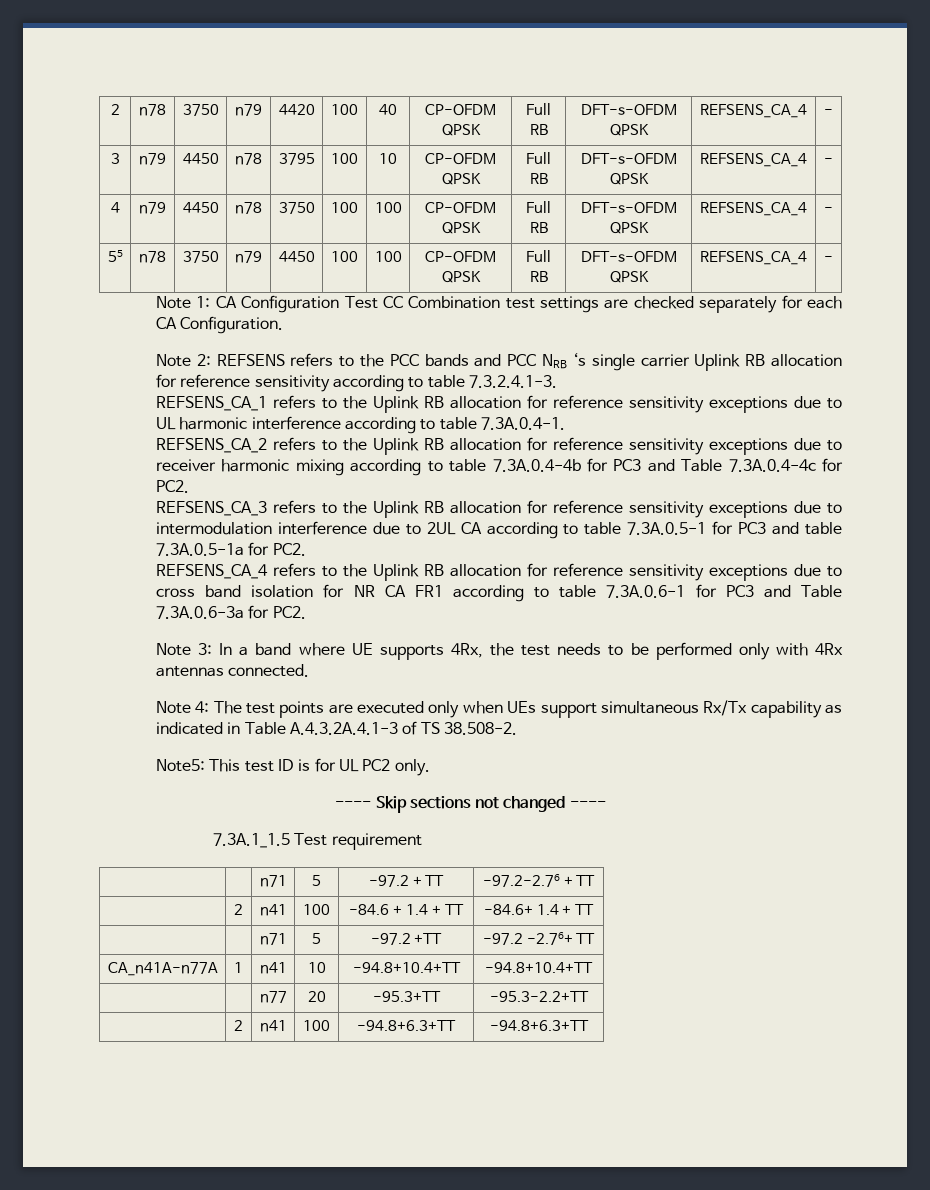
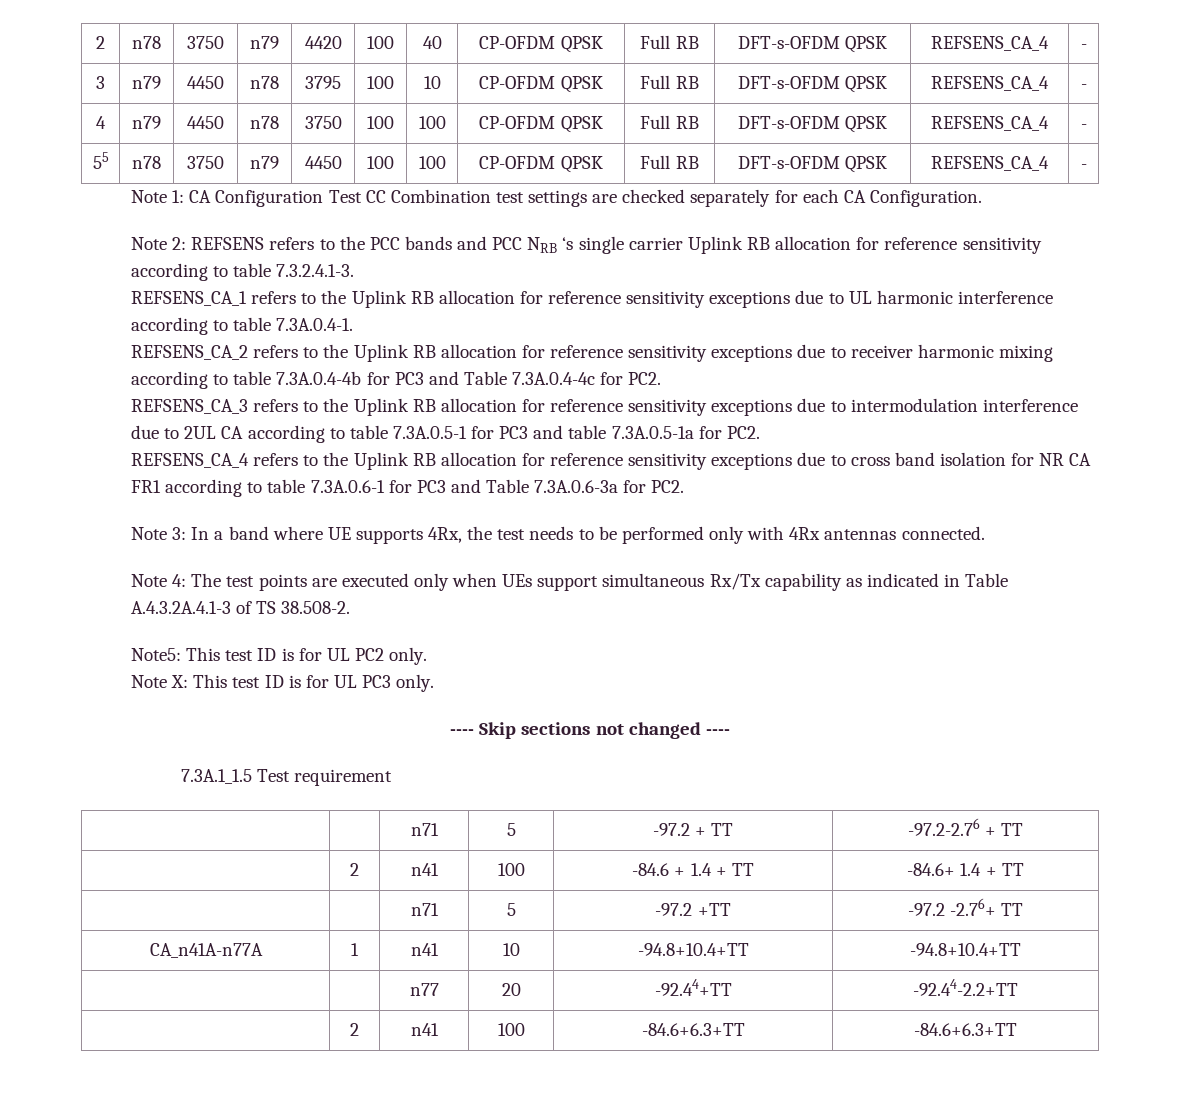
(430, 767) none -> [131,674,435,692] // Note X: This test ID is for UL PC3 only.
[372,991,441,1002] [489,991,589,1002] [234,1020,243,1031] [259,1020,287,1032] [303,1020,330,1031] [357,1020,456,1031] [489,1020,589,1031] -95.3+TT | -95.3-2.2+TT // | 2 | n41 | 100 | -94.8+6.3+TT | -94.8+6.3+TT -> [654,979,732,996] [913,979,1018,996] [350,1023,359,1036] [410,1023,439,1036] [497,1023,525,1036] [641,1023,745,1036] [914,1023,1017,1036] -92.44+TT | -92.44-2.2+TT // | 2 | n41 | 100 | -84.6+6.3+TT | -84.6+6.3+TT

